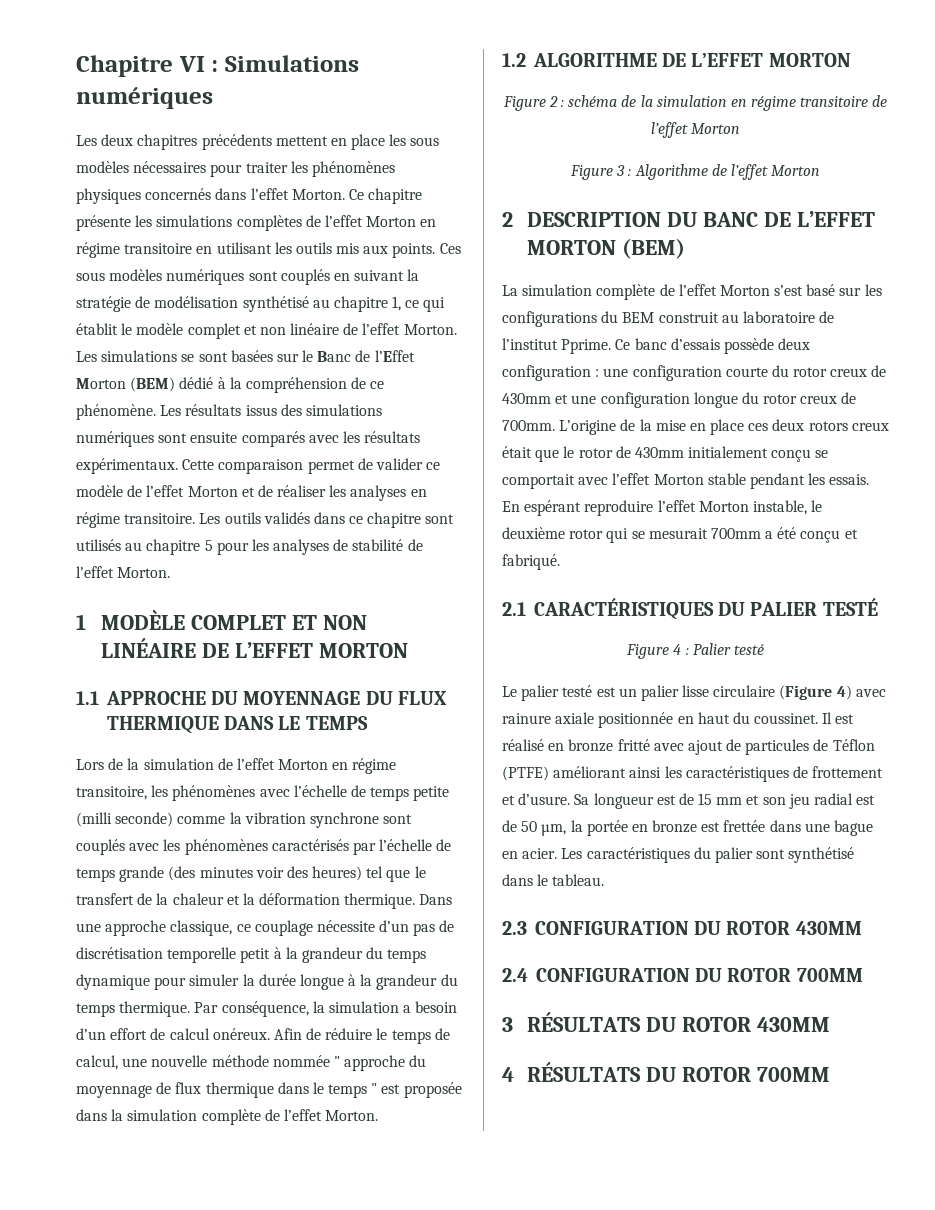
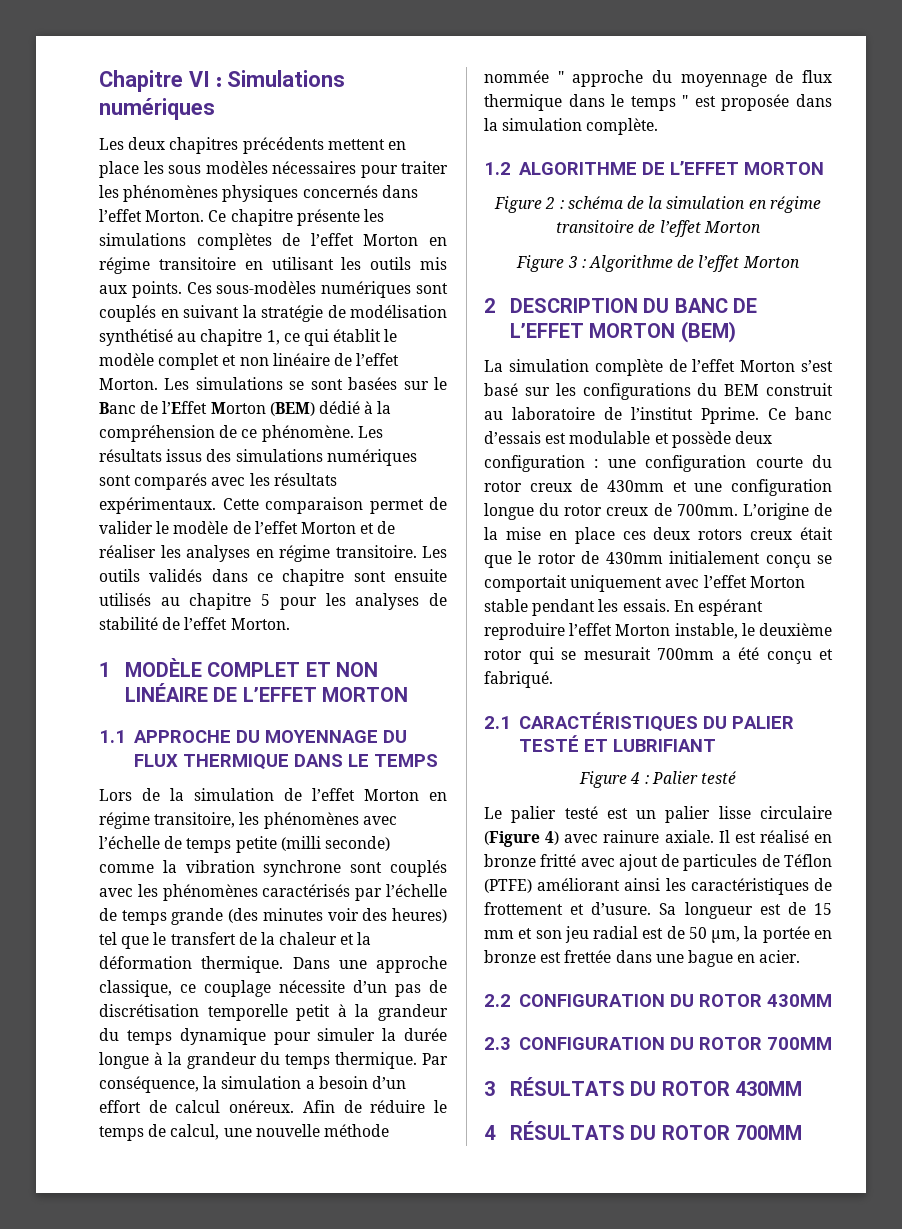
[76,269,163,281] sous modèles -> [216,281,317,294] sous-modèles
[190,432,238,443] ensuite -> (131, 480) none
[426,462,441,470] ce -> [156,521,170,534] le
(455, 519) none -> [394,569,447,582] ensuite
[201,1109,379,1125] complète de l’effet Morton. -> [586,118,659,135] complète.
(720, 344) none -> [545,431,669,444] est modulable et
(575, 481) none -> [570,575,663,592] uniquement
(878, 607) none -> [583,739,716,752] ET LUBRIFIANT
[555,712,819,728] axiale positionnée en haut du coussinet. -> [664,830,714,843] axiale.
[561,847,855,863] [502,874,605,886] [502,921,527,935] Les caractéristiques du palier sont synthétisé dans le tableau. // 2.3 -> [484,994,511,1007] // 2.2
[502,968,528,982] 2.4 -> [484,1037,511,1050] 2.3

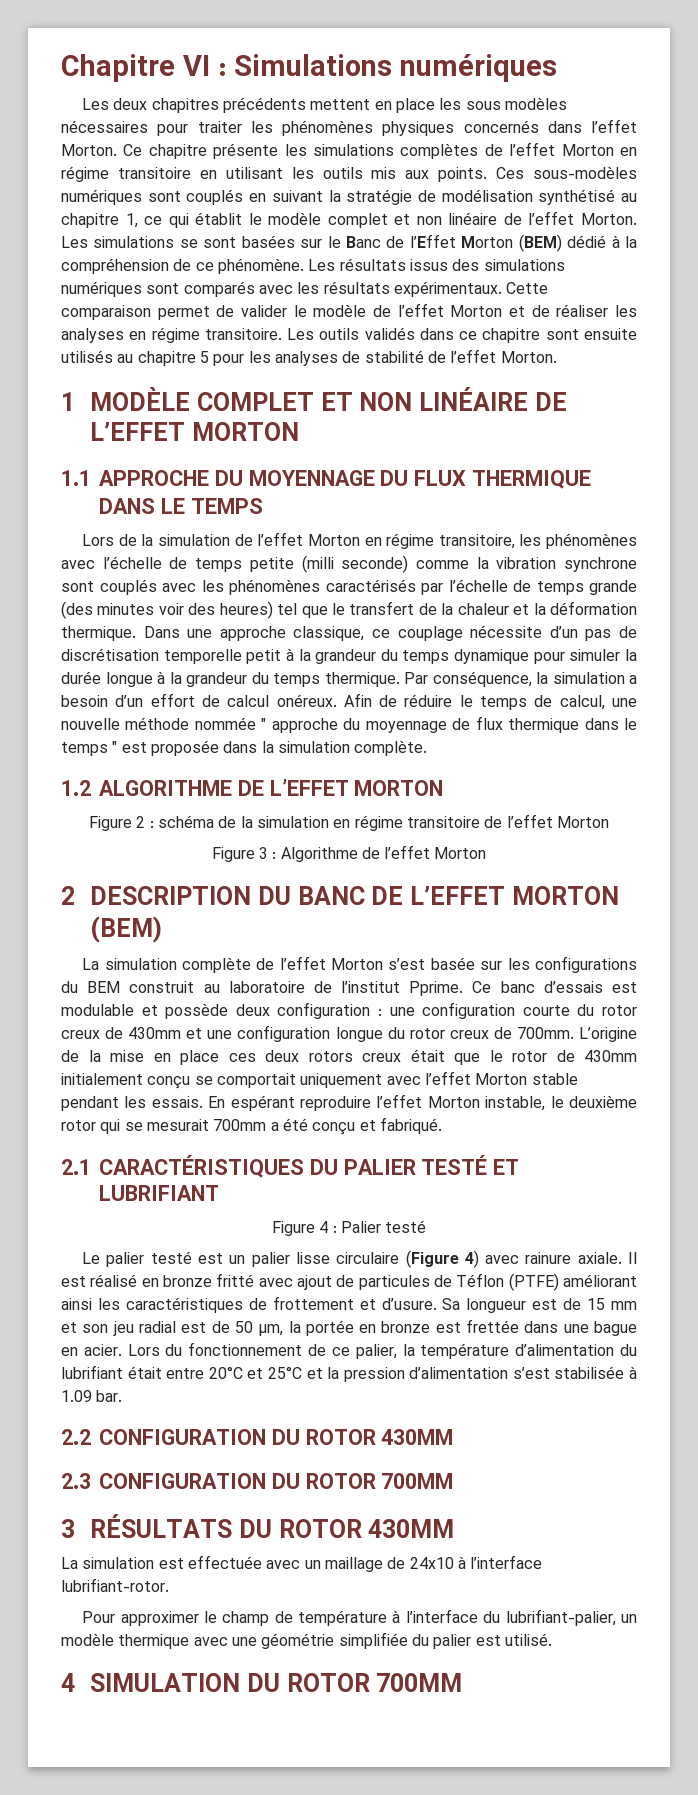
[484,383,518,396] basé -> [430,957,475,970] basée
(801, 956) none -> [127,1342,638,1359] [61,1365,637,1382] [61,1390,123,1402] Lors du fonctionnement de ce palier, la température d’alimentation du lubrifiant était entre 20°C et 25°C et la pression d’alimentation s’est stabilisée à 1.09 bar.
[484,1121,625,1140] // 4 RÉSULTATS -> [61,1555,543,1572] [61,1578,169,1592] [82,1609,638,1626] [61,1632,552,1649] [61,1673,241,1692] // La simulation est effectuée avec un maillage de 24x10 à l’interface lubrifiant-rotor. // Pour approximer le champ de température à l’interface du lubrifiant-palier, un modèle thermique avec une géométrie simplifiée du palier est utilisé. // 4 SIMULATION

